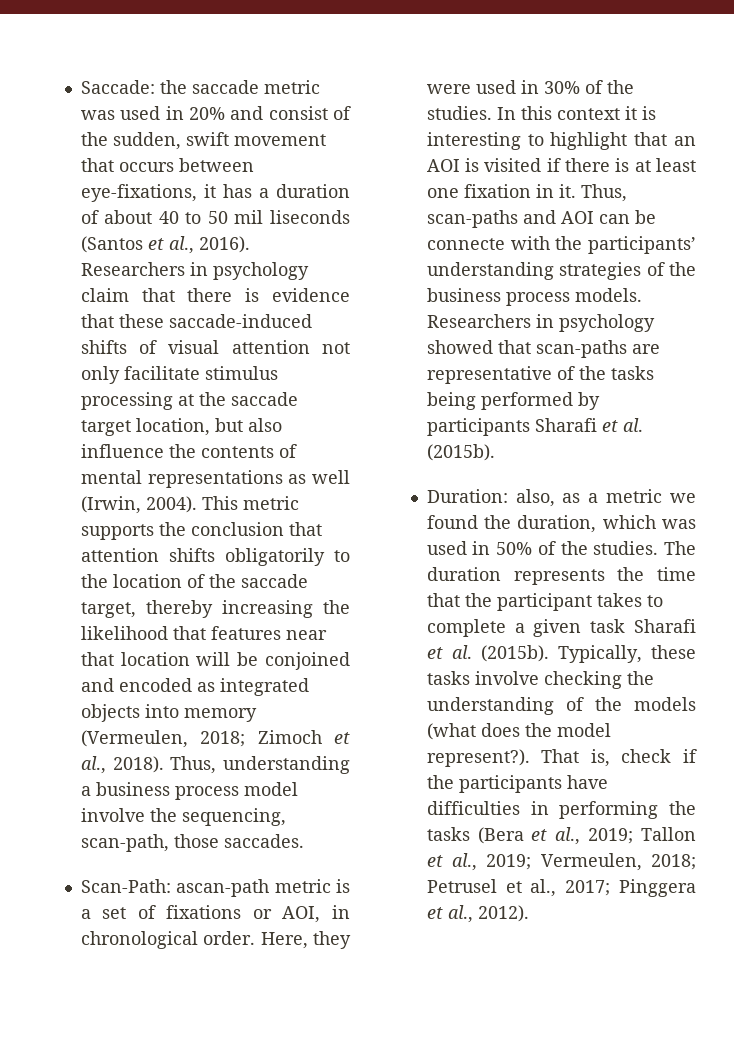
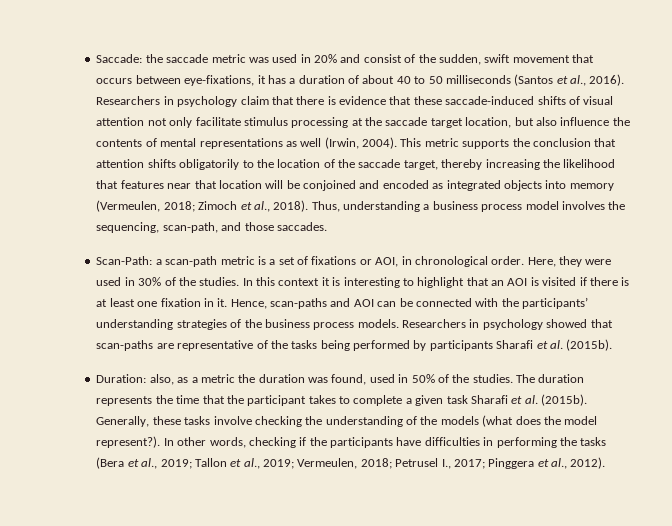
[234,210,350,224] mil liseconds -> [445,75,511,84] milliseconds
[80,808,145,822] involve -> [561,201,605,210] involves
(169, 843) none -> [221,222,242,231] and
[176,879,270,897] ascan-path -> [155,256,218,267] a scan-path
[580,184,627,202] Thus, -> [230,299,267,309] Hence,
[426,238,505,250] connecte -> [415,298,472,307] connected
[670,493,696,503] [426,515,696,533] we found the duration, which was -> [238,374,367,385] the duration was found,
[557,645,642,663] Typically, -> [96,416,150,427] Generally,
[541,749,672,767] That is, check -> [163,437,296,448] In other words, checking
[505,879,557,897] et al., -> [441,459,451,469] I.,

